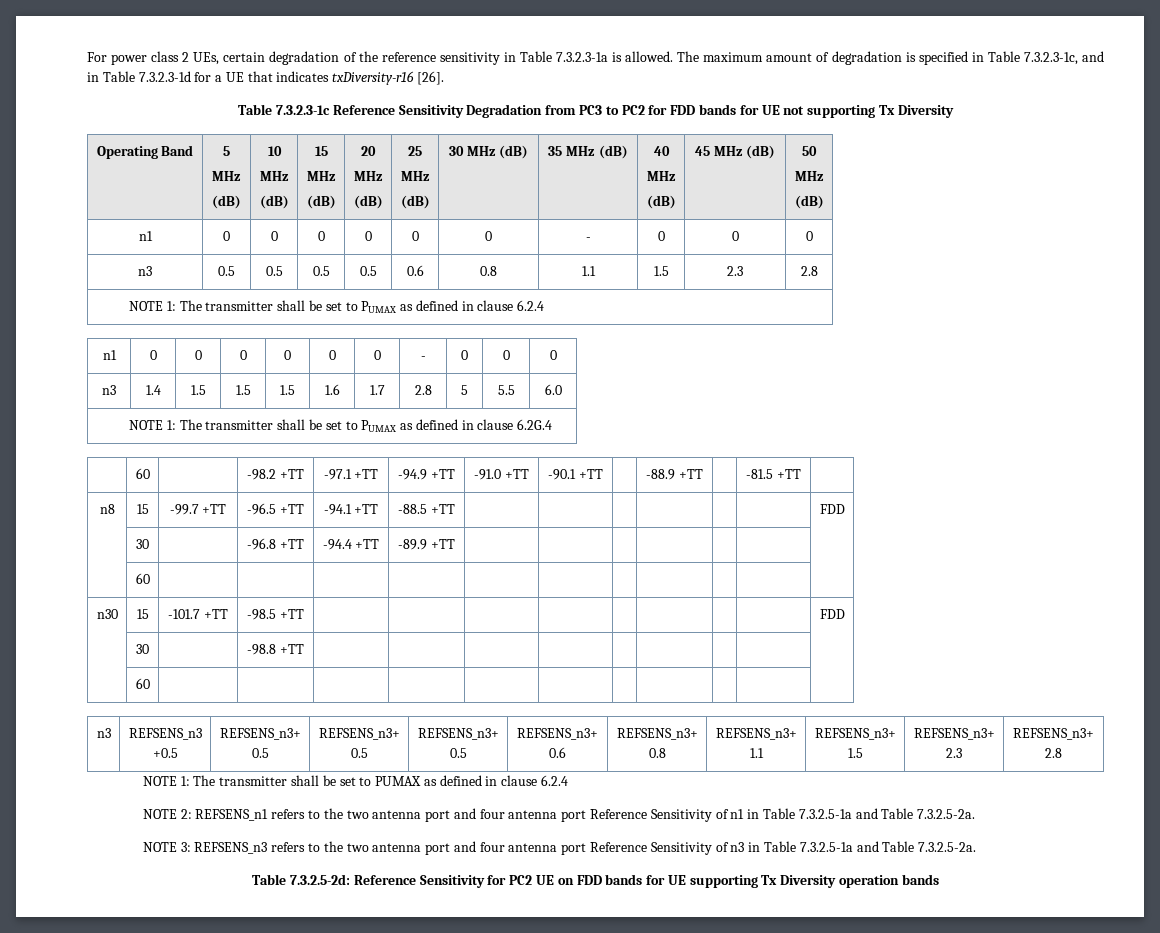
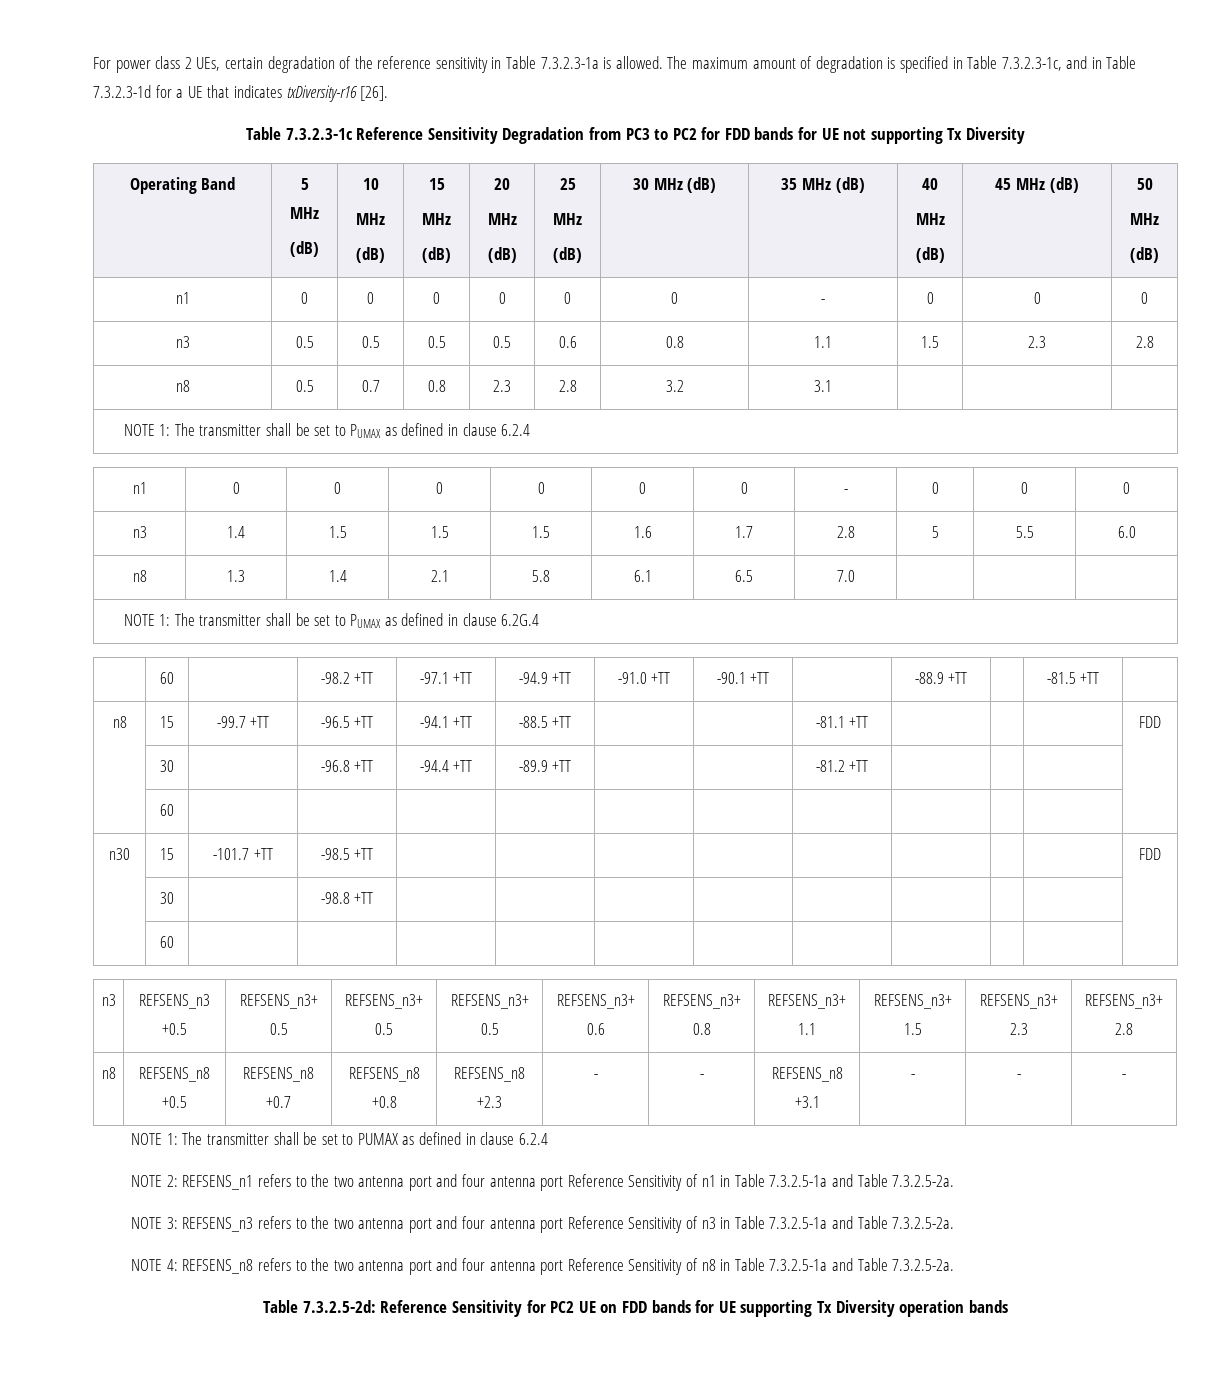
(818, 271) none -> [175,380,190,392] [295,380,314,392] [361,380,380,392] [427,380,446,392] [493,380,511,392] [558,380,577,392] [665,380,684,392] [814,380,832,392] // n8 | 0.5 | 0.7 | 0.8 | 2.3 | 2.8 | 3.2 | 3.1 | | |
(562, 389) none -> [132,570,147,582] [227,570,245,582] [328,570,347,582] [430,570,449,582] [532,570,550,582] [633,570,652,582] [735,570,753,582] [836,570,855,582] // n8 | 1.3 | 1.4 | 2.1 | 5.8 | 6.1 | 6.5 | 7.0 | | |
(455, 509) none -> [815,716,869,728] -81.1 +TT
(455, 544) none -> [815,760,869,772] -81.2 +TT
(1062, 753) none -> [101,1067,116,1079] [139,1067,210,1082] [162,1096,187,1108] [243,1067,314,1082] [266,1096,291,1108] [348,1067,420,1082] [371,1096,397,1108] [454,1067,525,1082] [477,1096,502,1108] [593,1074,598,1079] [699,1074,704,1079] [771,1067,843,1082] [794,1096,820,1108] [910,1074,915,1079] [1016,1074,1021,1079] [1122,1074,1126,1079] // n8 | REFSENS_n8 +0.5 | REFSENS_n8 +0.7 | REFSENS_n8 +0.8 | REFSENS_n8 +2.3 | - | - | REFSENS_n8 +3.1 | - | - | -
(977, 847) none -> [131,1258,955,1275] // NOTE 4: REFSENS_n8 refers to the two antenna port and four antenna port Reference Sensitivity of n8 in Table 7.3.2.5-1a and Table 7.3.2.5-2a.

